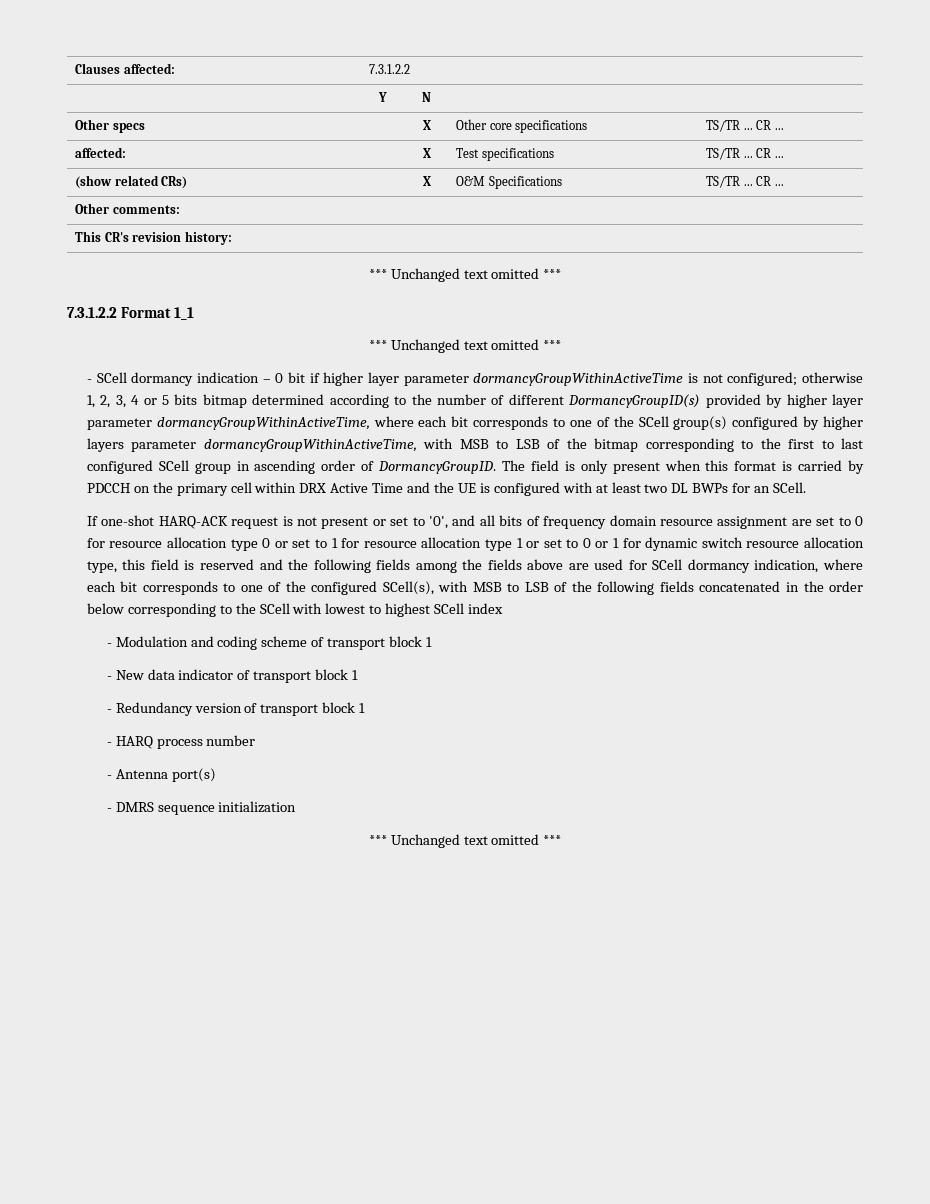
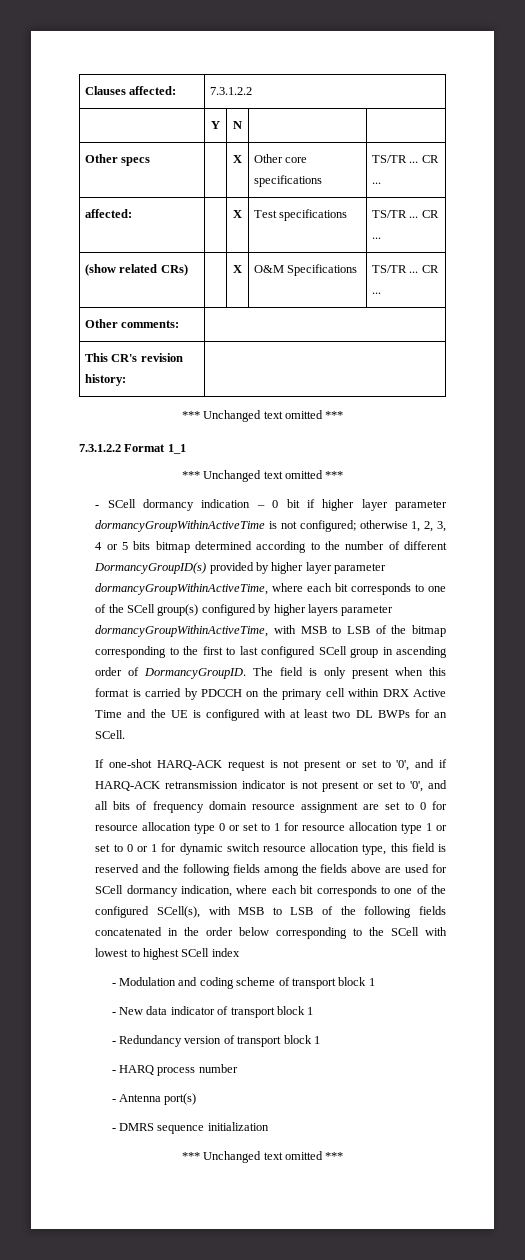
(476, 520) none -> [439,759,448,768] [95,780,447,792] if HARQ-ACK retransmission indicator is not present or set to '0', and

